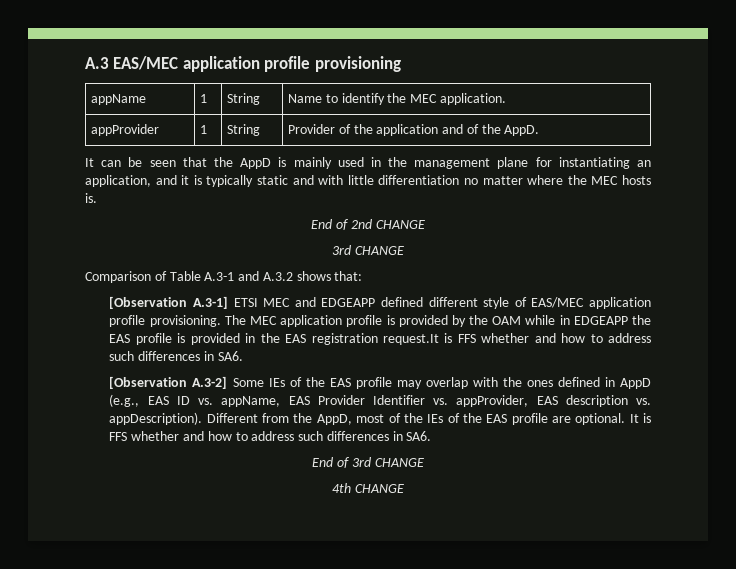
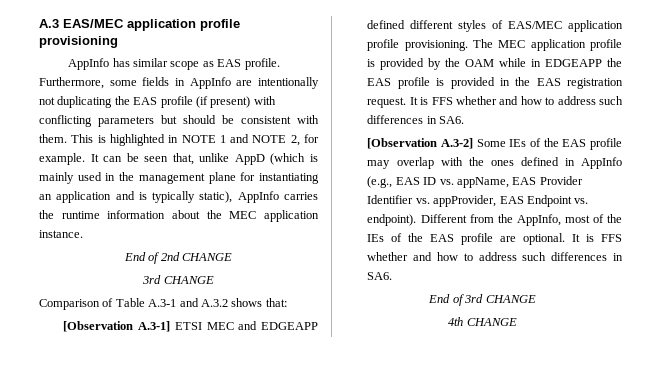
[90,94,146,105] [199,94,207,103] [226,93,260,105] [287,93,506,105] [90,124,159,136] [199,125,207,134] [226,124,260,136] [287,124,540,136] [85,157,272,169] // appName | 1 | String | Name to identify the MEC application. // appProvider | 1 | String | Provider of the application and of the AppD. // It can be seen that the AppD -> [68,58,280,70] [39,77,319,89] [39,96,276,108] [39,115,319,127] [39,134,320,146] [39,153,306,165] // AppInfo has similar scope as EAS profile. Furthermore, some fields in AppInfo are intentionally not duplicating the EAS profile (if present) with conflicting parameters but should be consistent with them. This is highlighted in NOTE 1 and NOTE 2, for example. It can be seen that, unlike AppD (which
[85,175,652,187] [85,193,97,203] application, and it is typically static and with little differentiation no matter where the MEC hosts is. -> [56,191,318,203] [39,210,319,222] [39,230,83,238] application and is typically static), AppInfo carries the runtime information about the MEC application instance.
[483,297,510,309] style -> [458,20,487,32] styles
[382,334,439,345] request.It -> [367,97,418,108] request. It
[620,378,651,389] AppD -> [581,157,622,169] AppInfo
[565,395,651,407] [109,412,203,425] description vs. appDescription). -> [526,195,589,207] [367,214,417,226] Endpoint vs. endpoint).
[316,414,352,425] AppD, -> [516,214,561,226] AppInfo,

